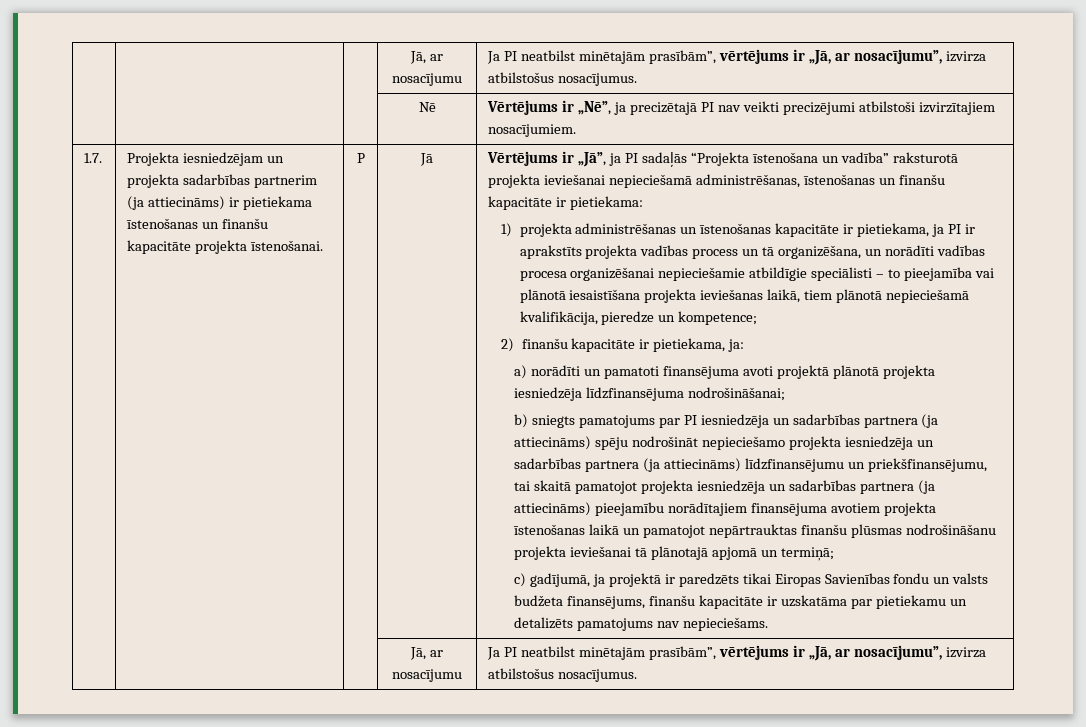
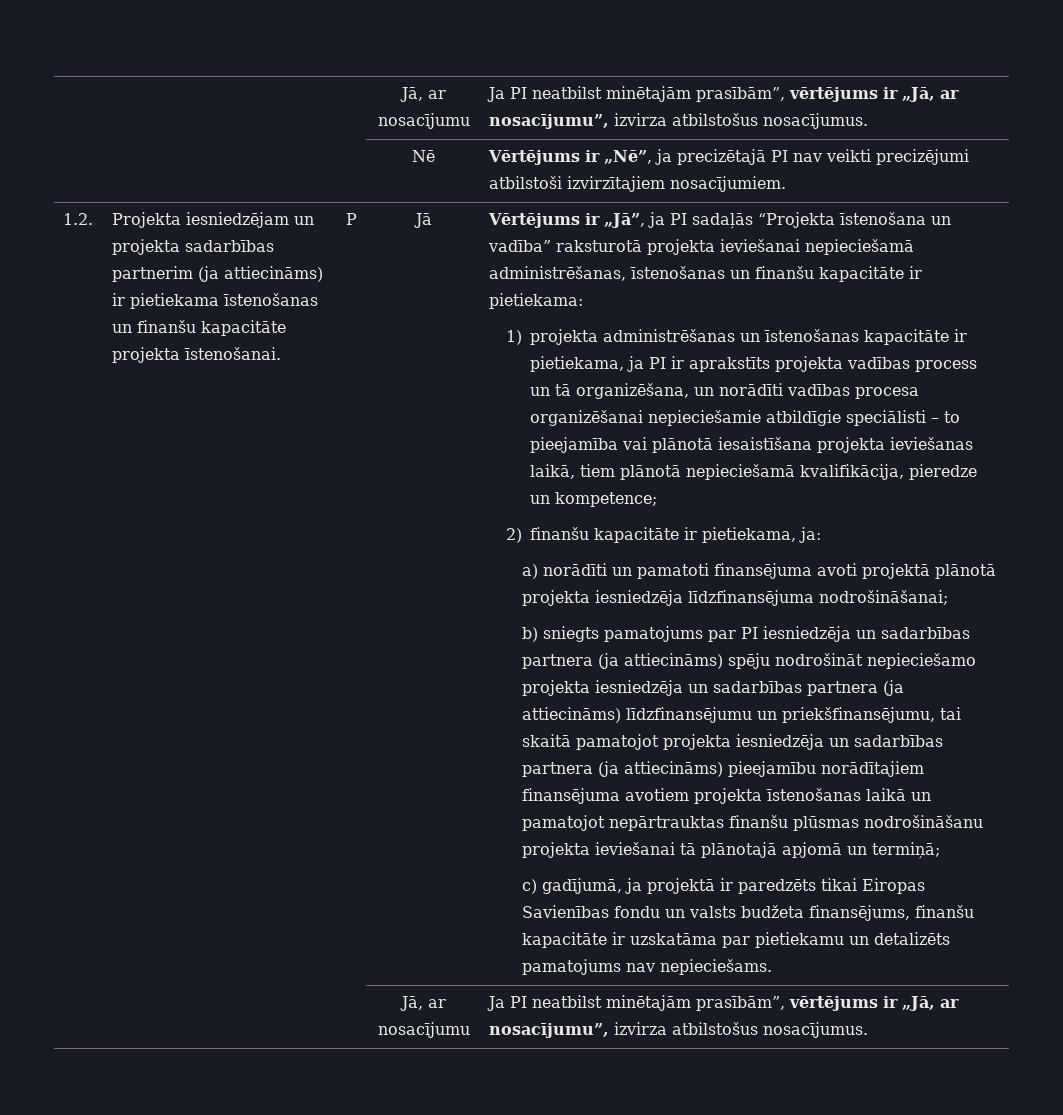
[84,153,103,163] 1.7. -> [63,213,94,225] 1.2.

